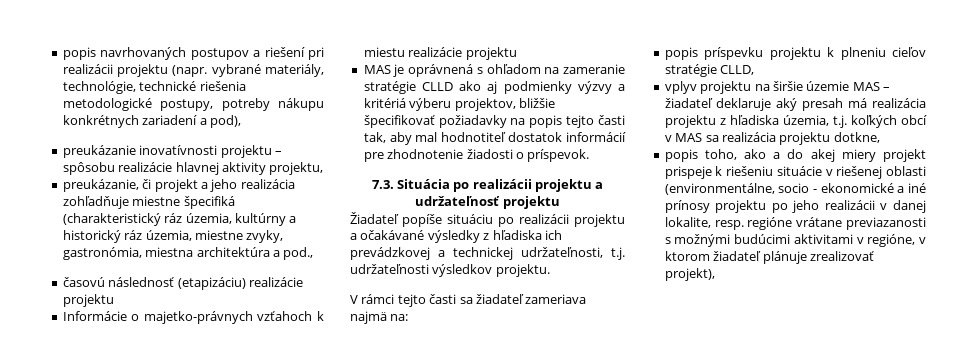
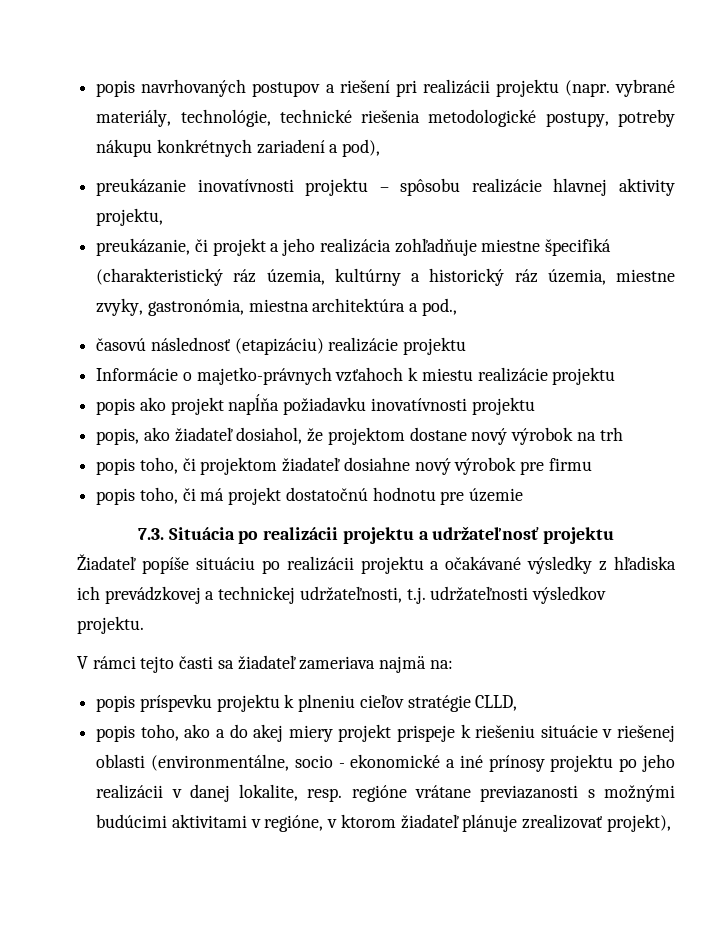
[363,64,625,77] [363,81,625,94] [363,98,555,111] [363,115,625,128] [363,132,626,145] [363,149,590,162] MAS je oprávnená s ohľadom na zameranie stratégie CLLD ako aj podmienky výzvy a kritériá výberu projektov, bližšie špecifikovať požiadavky na popis tejto časti tak, aby mal hodnotiteľ dostatok informácií pre zhodnotenie žiadosti o príspevok. -> [96,394,535,415] [96,427,623,445] [96,457,592,475] [96,487,524,505] popis ako projekt napĺňa požiadavku inovatívnosti projektu // popis, ako žiadateľ dosiahol, že projektom dostane nový výrobok na trh // popis toho, či projektom žiadateľ dosiahne nový výrobok pre firmu // popis toho, či má projekt dostatočnú hodnotu pre územie
[664,81,890,94] [664,98,926,111] [664,115,927,128] [664,132,880,145] // vplyv projektu na širšie územie MAS – žiadateľ deklaruje aký presah má realizácia projektu z hľadiska územia, t.j. koľkých obcí v MAS sa realizácia projektu dotkne, -> (518, 703) none

